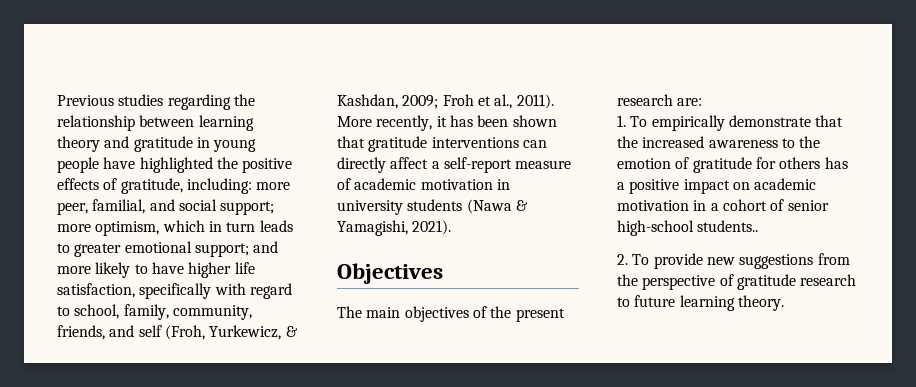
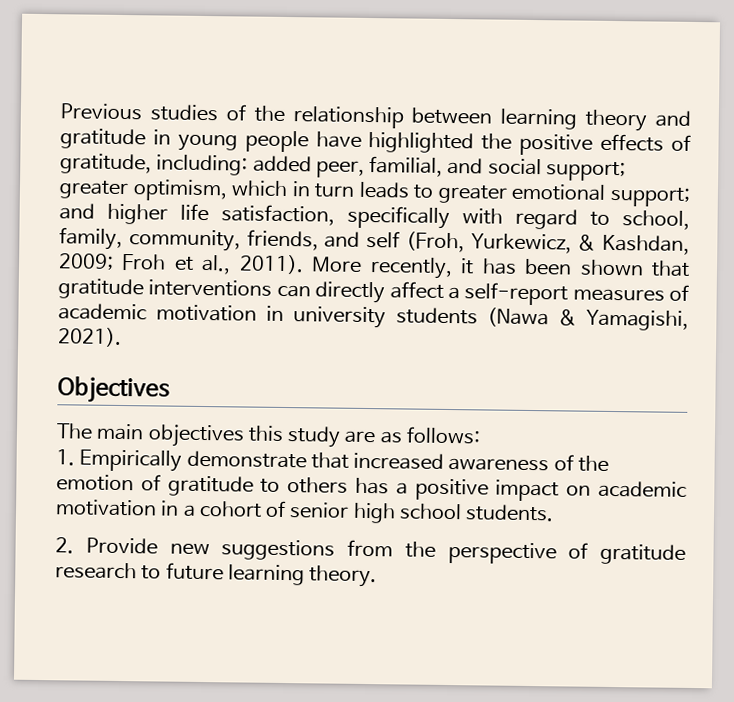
[167,94,231,110] regarding -> [225,104,247,121] of
[256,182,291,190] more -> [252,155,312,173] added
[57,224,91,232] more -> [59,180,129,200] greater
[57,262,184,278] more likely to have -> (95, 211) none
[515,160,572,169] measure -> [572,288,665,302] measures
[472,306,565,322] [617,94,703,106] of the present research are: -> [247,425,481,448] this study are as follows:
[630,115,725,131] To empirically -> [79,449,183,472] Empirically
[617,136,638,148] the -> (349, 460) none
[781,138,795,148] to -> [553,454,574,471] of
[755,157,776,169] for -> [260,478,281,493] to
[617,220,759,236] high-school students.. -> [352,502,555,524] high school students.
[632,253,703,269] To provide -> [85,537,158,555] Provide

